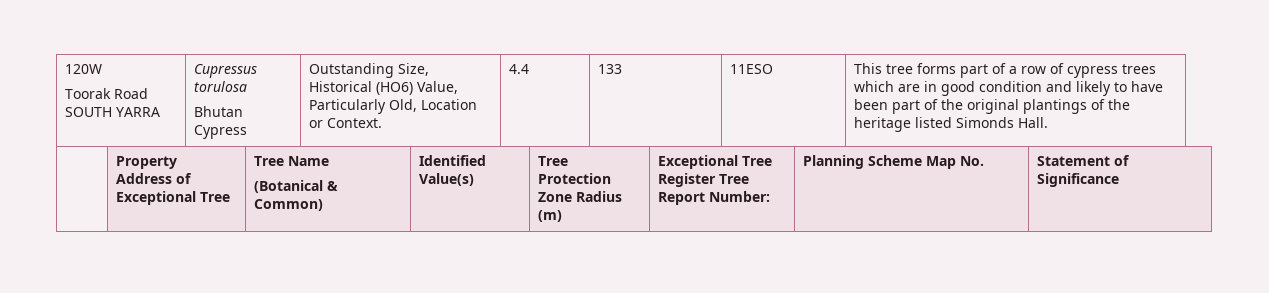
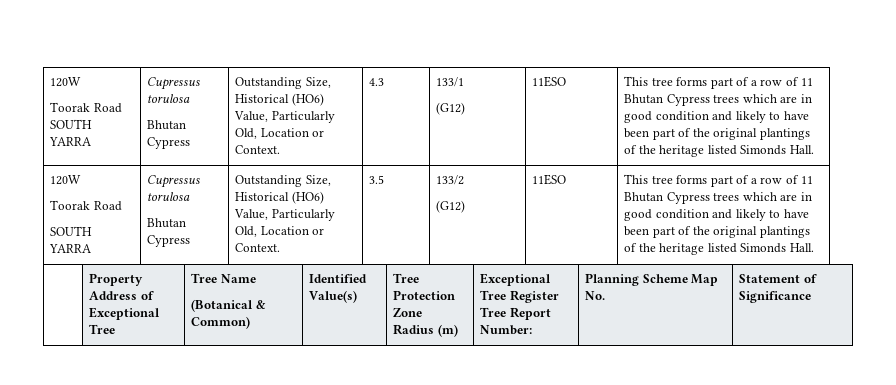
[509,64,530,74] [598,64,623,74] [730,64,774,74] [854,63,1119,78] 4.4 | 133 | 11ESO | This tree forms part of a row of cypress -> [369,78,385,86] [436,77,465,87] [436,102,466,115] [532,76,567,87] [624,76,813,89] [624,94,812,106] [624,111,809,123] [624,128,810,140] [624,145,814,157] [50,175,82,185] [50,200,122,211] [50,226,93,236] [49,244,92,253] [147,175,201,188] [147,192,191,201] [147,218,187,228] [147,235,191,247] [235,175,331,187] [235,191,324,204] [234,209,335,221] [235,226,325,237] [235,243,281,252] [369,175,385,184] [436,175,465,185] [436,200,466,213] [532,174,567,185] [624,174,813,187] [624,192,710,204] 4.3 | 133/1 // (G12) | 11ESO | This tree forms part of a row of 11 Bhutan Cypress trees which are in good condition and likely to have been part of the original plantings of the heritage listed Simonds Hall. // 120W // Toorak Road // SOUTH YARRA | Cupressus torulosa // Bhutan Cypress | Outstanding Size, Historical (HO6) Value, Particularly Old, Location or Context. | 3.5 | 133/2 // (G12) | 11ESO | This tree forms part of a row of 11 Bhutan Cypress

